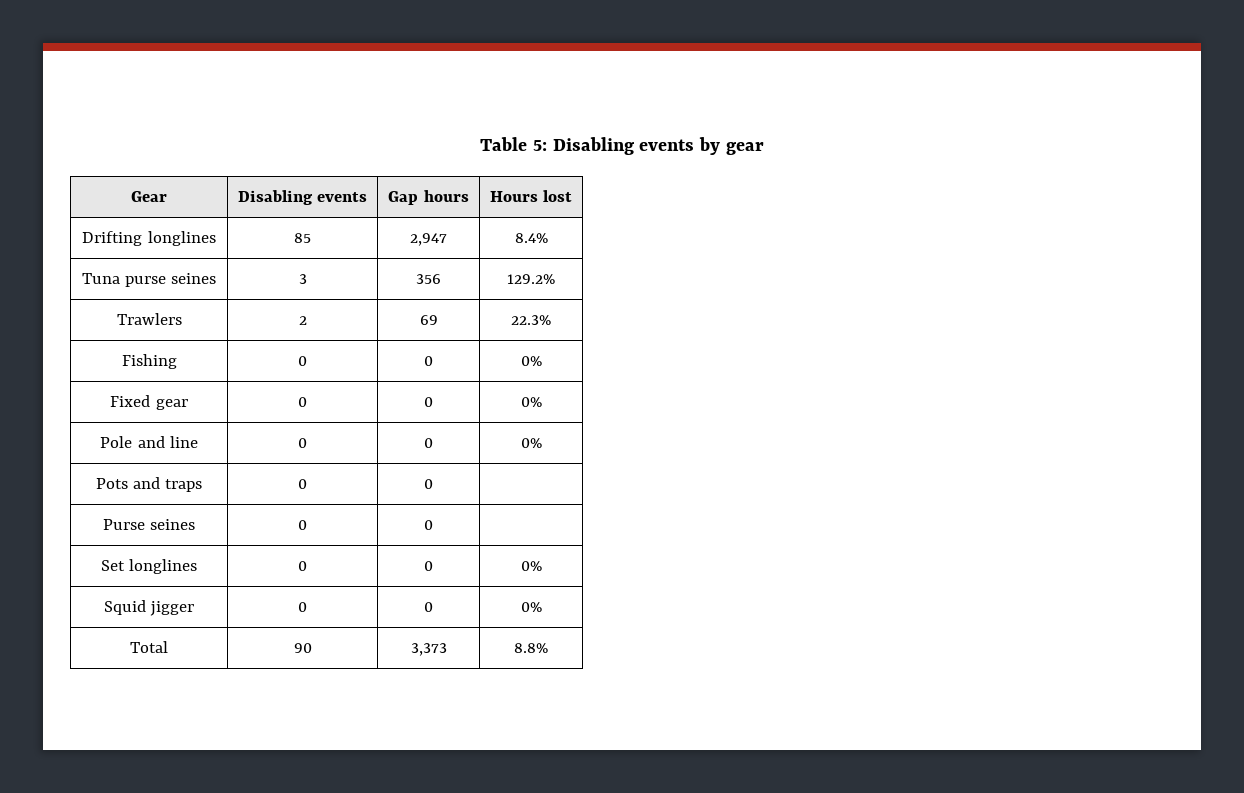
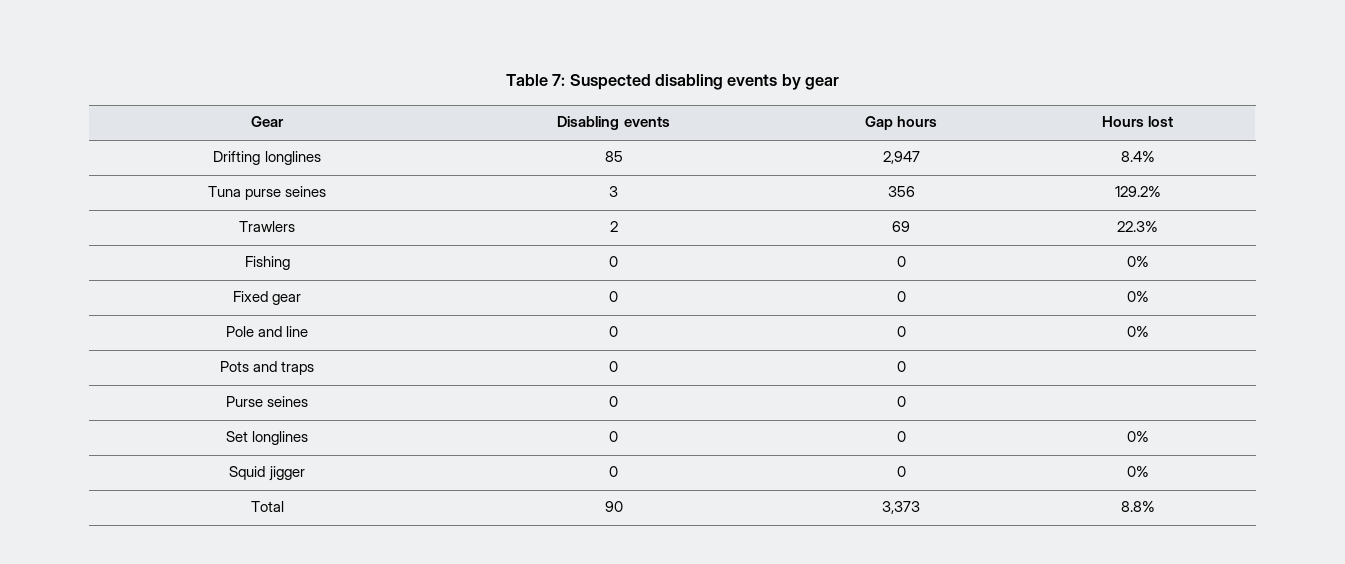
[532,137,634,155] 5: Disabling -> [552,74,723,90] 7: Suspected disabling

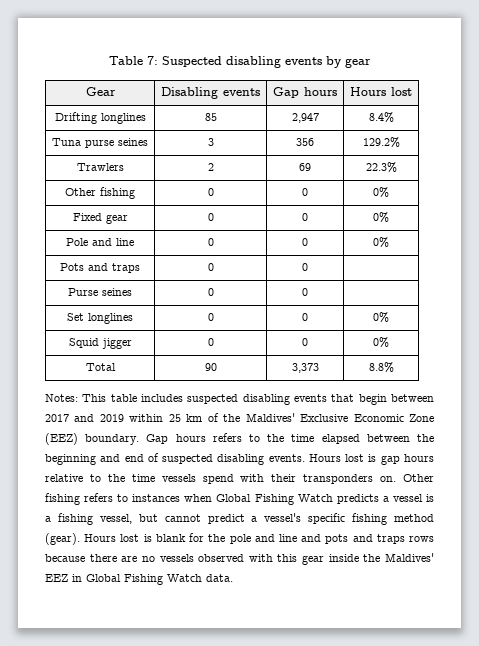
[244,256,290,270] Fishing -> [65,187,135,199] Other fishing
(1155, 506) none -> [45,394,434,405] [45,413,434,422] [45,433,434,445] [45,453,434,465] [45,474,434,484] [45,493,434,505] [45,513,434,525] [45,533,435,545] [45,553,434,565] [45,574,233,585] // Notes: This table includes suspected disabling events that begin between 2017 and 2019 within 25 km of the Maldives' Exclusive Economic Zone (EEZ) boundary. Gap hours refers to the time elapsed between the beginning and end of suspected disabling events. Hours lost is gap hours relative to the time vessels spend with their transponders on. Other fishing refers to instances when Global Fishing Watch predicts a vessel is a fishing vessel, but cannot predict a vessel's specific fishing method (gear). Hours lost is blank for the pole and line and pots and traps rows because there are no vessels observed with this gear inside the Maldives' EEZ in Global Fishing Watch data.

